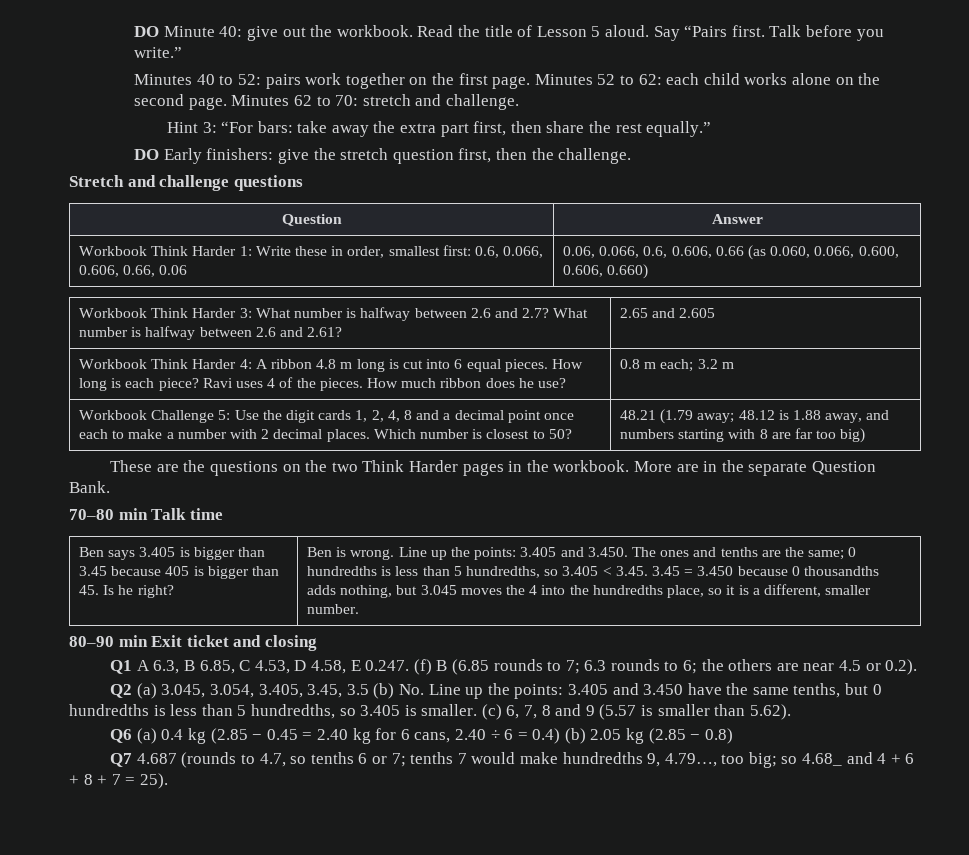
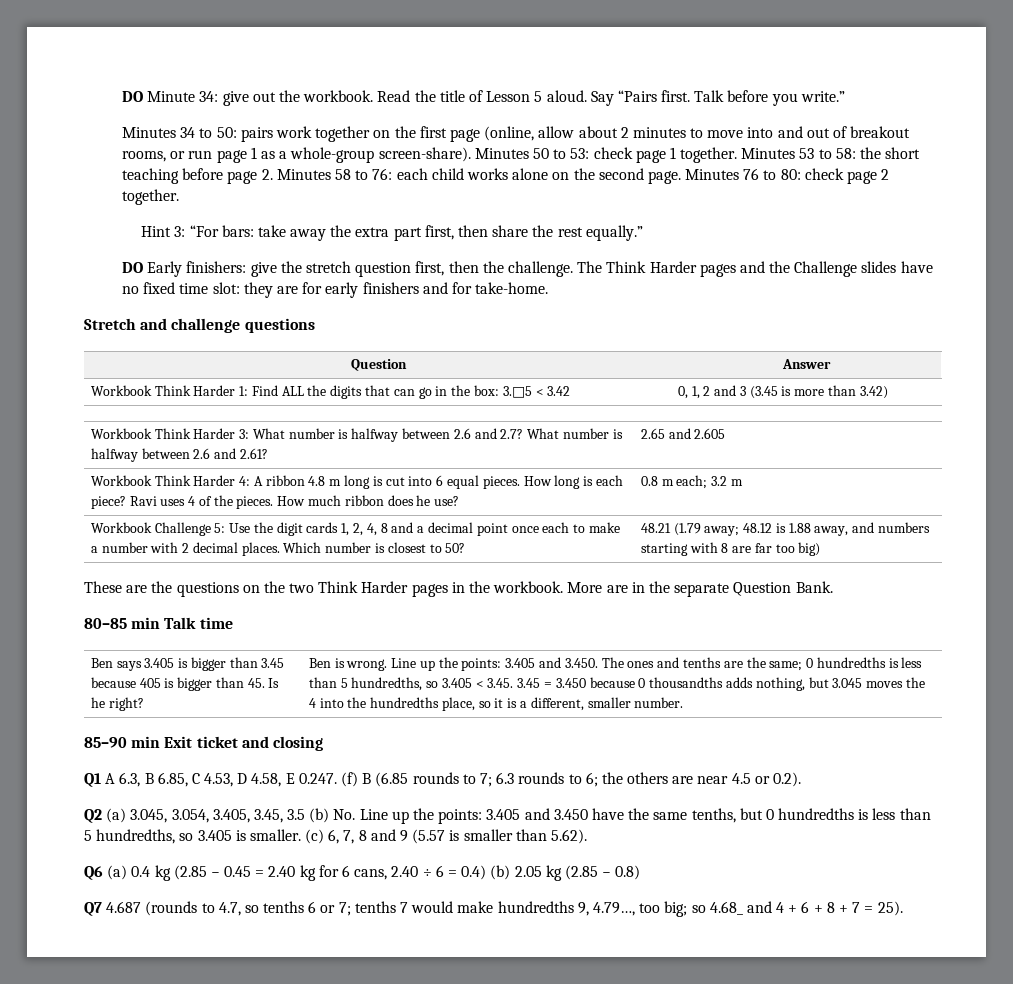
[219,26,243,37] 40: -> [199,91,219,102] 34:
[196,74,262,85] 40 to 52: -> [180,127,237,138] 34 to 50:
[492,74,662,89] page. Minutes 52 to 62: -> [449,126,911,142] [122,147,921,163] [122,168,393,184] page (online, allow about 2 minutes to move into and out of breakout rooms, or run page 1 as a whole-group screen-share). Minutes 50 to 53: check page 1 together. Minutes 53 to 58: the short teaching before page 2. Minutes 58 to 76:
[294,94,520,110] 62 to 70: stretch and challenge. -> [743,168,890,184] [122,189,180,205] 76 to 80: check page 2 together.
(632, 156) none -> [577,261,933,277] [122,282,549,298] The Think Harder pages and the Challenge slides have no fixed time slot: they are for early finishers and for take-home.
[255,245,544,258] [79,265,188,277] [563,245,899,260] [563,264,649,279] Write these in order, smallest first: 0.6, 0.066, 0.606, 0.66, 0.06 | 0.06, 0.066, 0.6, 0.606, 0.66 (as 0.060, 0.066, 0.600, 0.606, 0.660) -> [251,385,571,399] [677,385,888,399] Find ALL the digits that can go in the box: 3.□5 < 3.42 | 0, 1, 2 and 3 (3.45 is more than 3.42)
[69,509,114,520] 70–80 -> [84,618,127,629] 80–85
[69,636,114,647] 80–90 -> [84,737,127,748] 85–90

